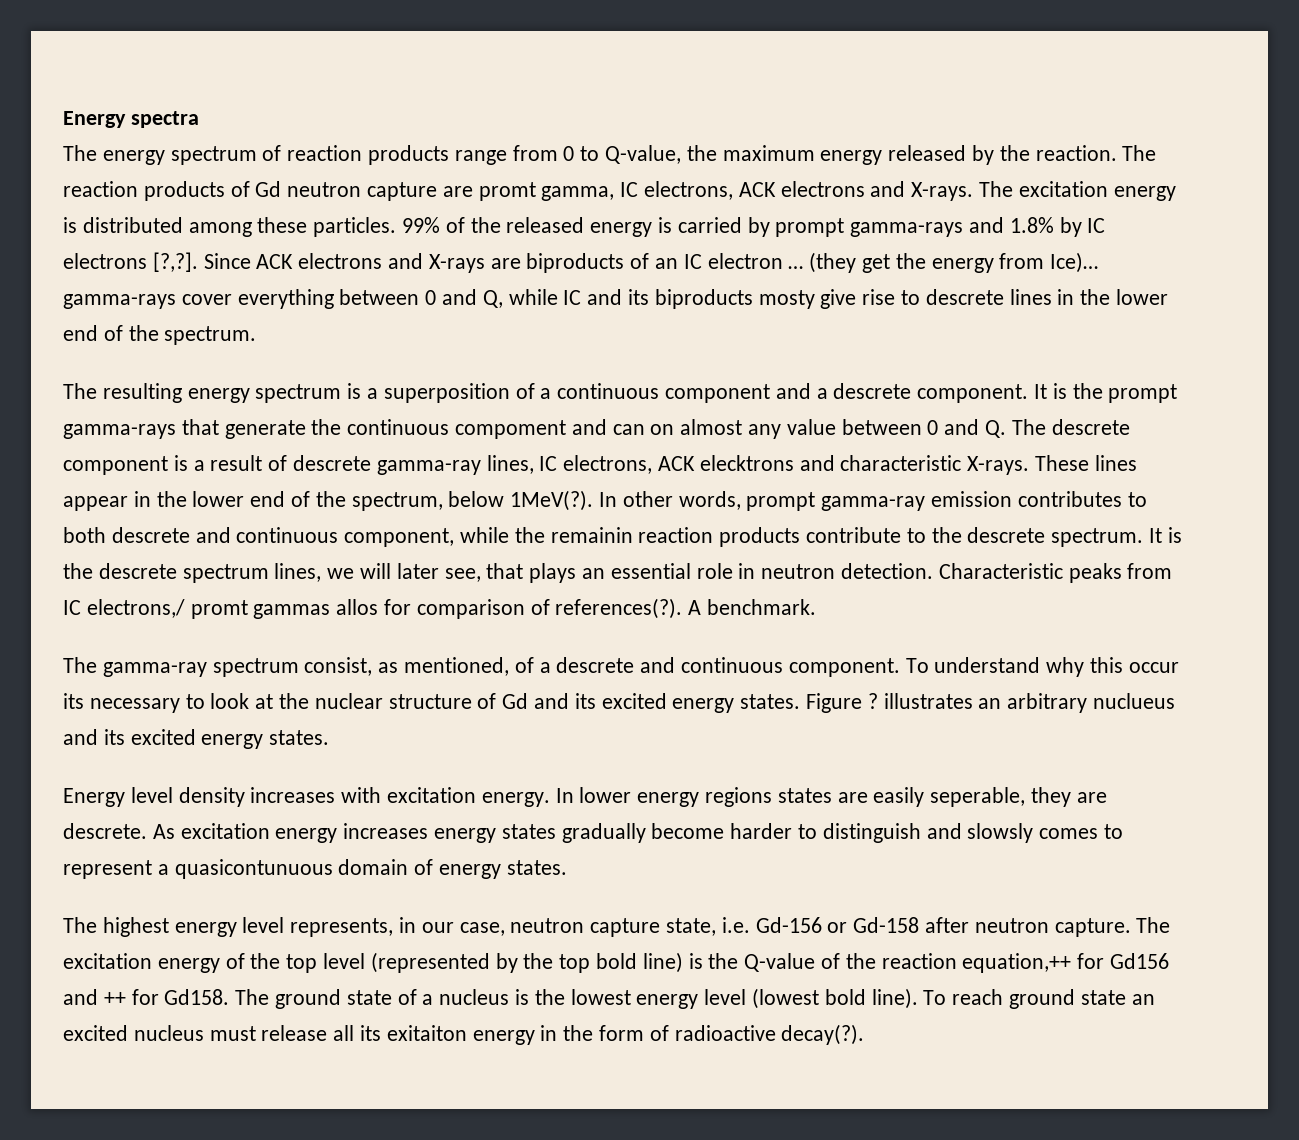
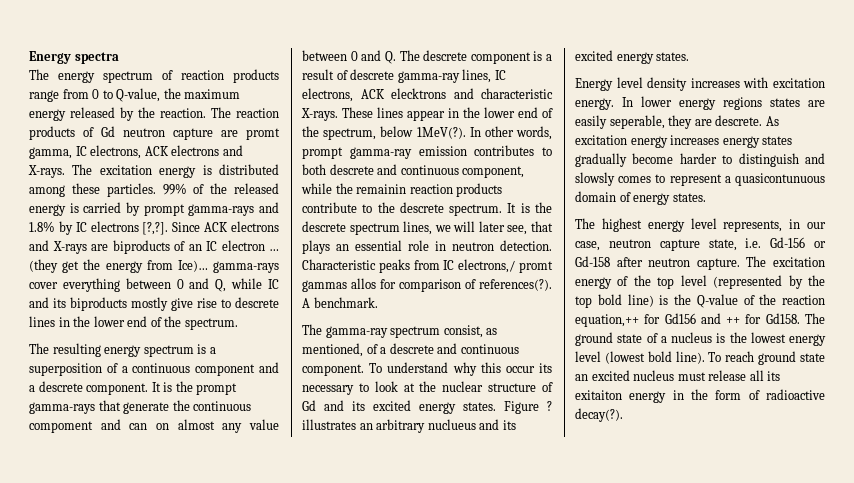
[758,290,815,309] mosty -> [131,297,168,311] mostly

